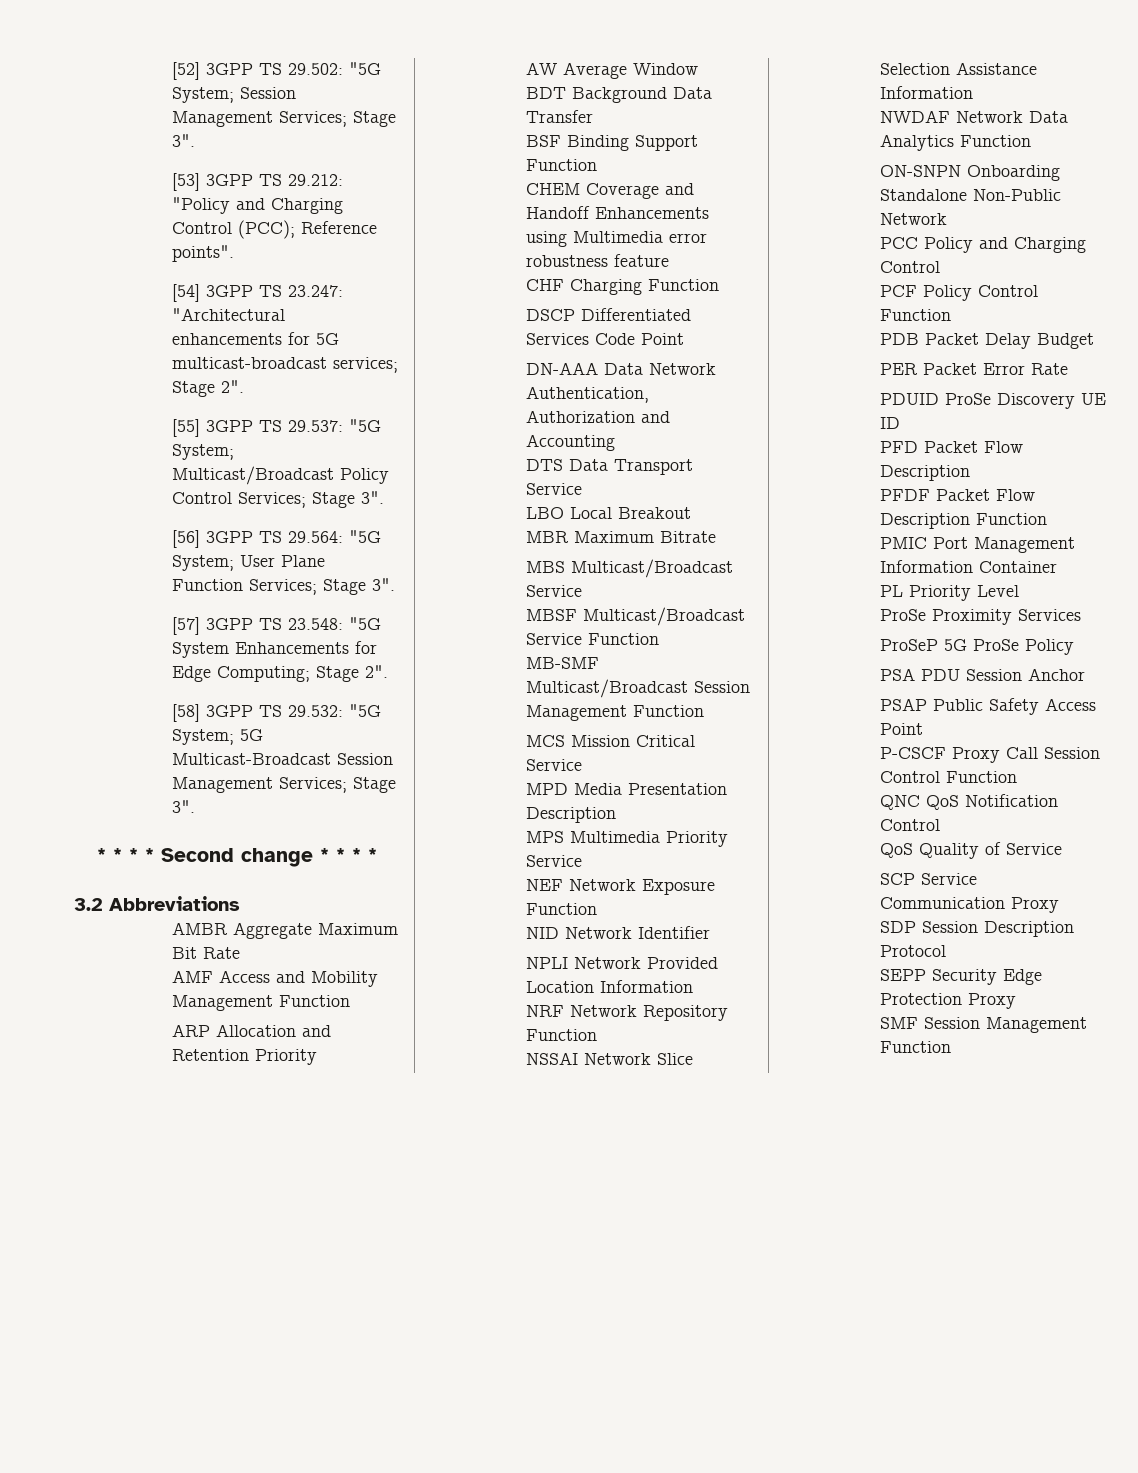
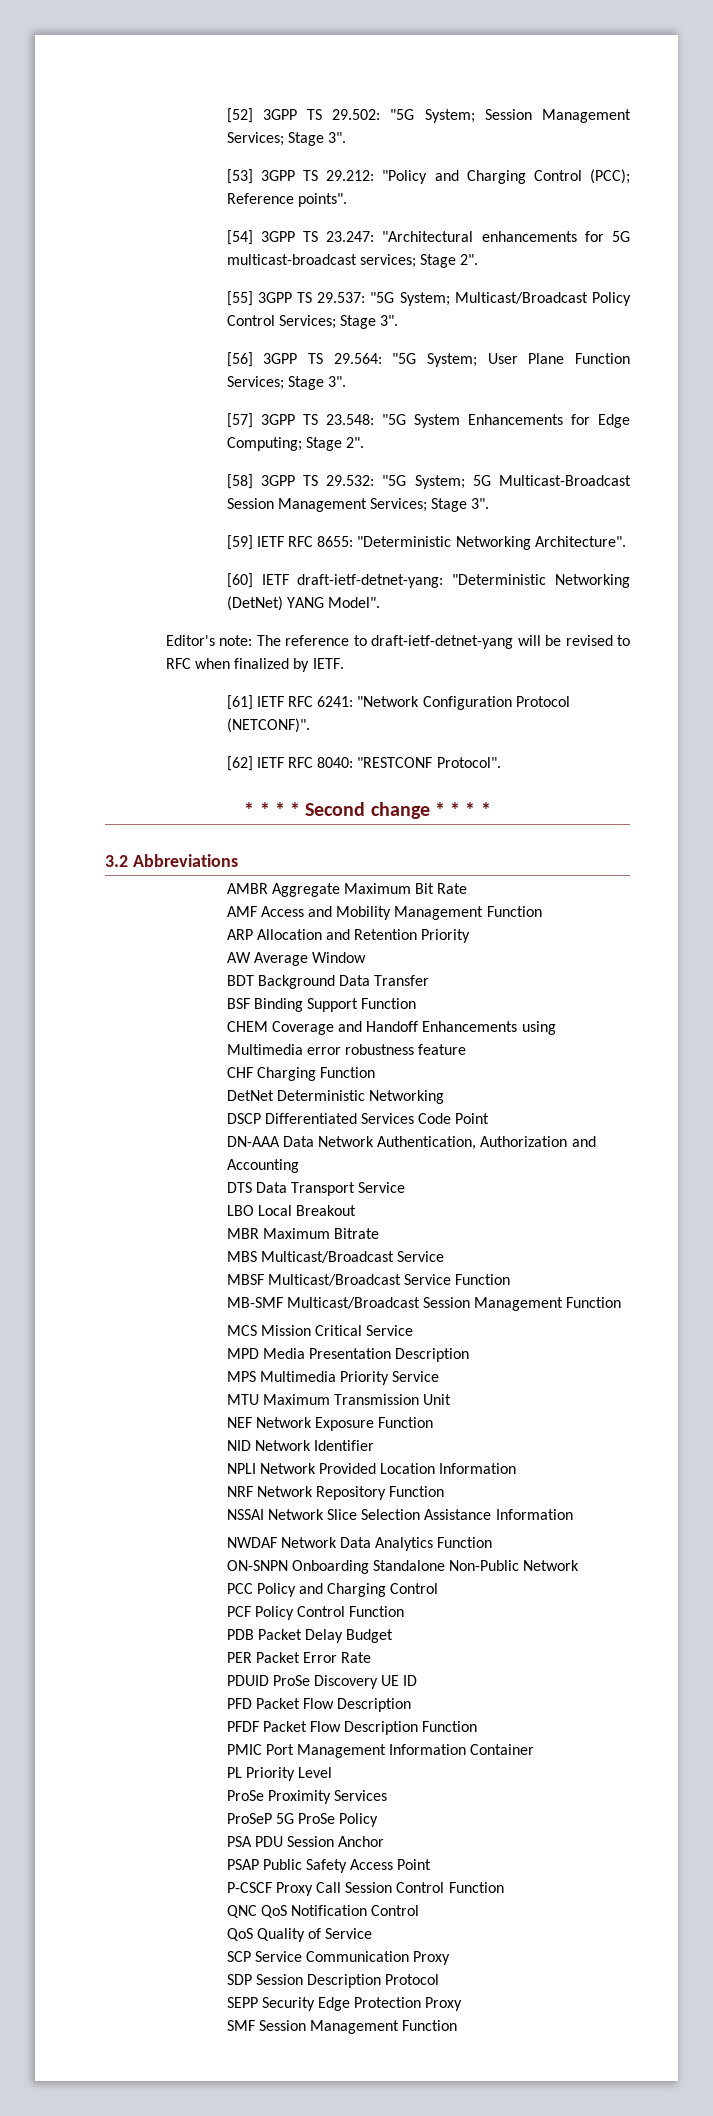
(195, 806) none -> [226,535,626,550] [226,573,630,588] [226,596,381,611] [165,635,630,649] [165,658,344,672] [226,695,570,710] [226,718,310,733] [226,756,501,771] // [59] IETF RFC 8655: "Deterministic Networking Architecture". // [60] IETF draft-ietf-detnet-yang: "Deterministic Networking (DetNet) YANG Model". // Editor's note: The reference to draft-ietf-detnet-yang will be revised to RFC when finalized by IETF. // [61] IETF RFC 6241: "Network Configuration Protocol (NETCONF)". // [62] IETF RFC 8040: "RESTCONF Protocol".
(719, 285) none -> [226,1090,445,1104] // DetNet Deterministic Networking
(582, 861) none -> [226,1394,452,1405] // MTU Maximum Transmission Unit

